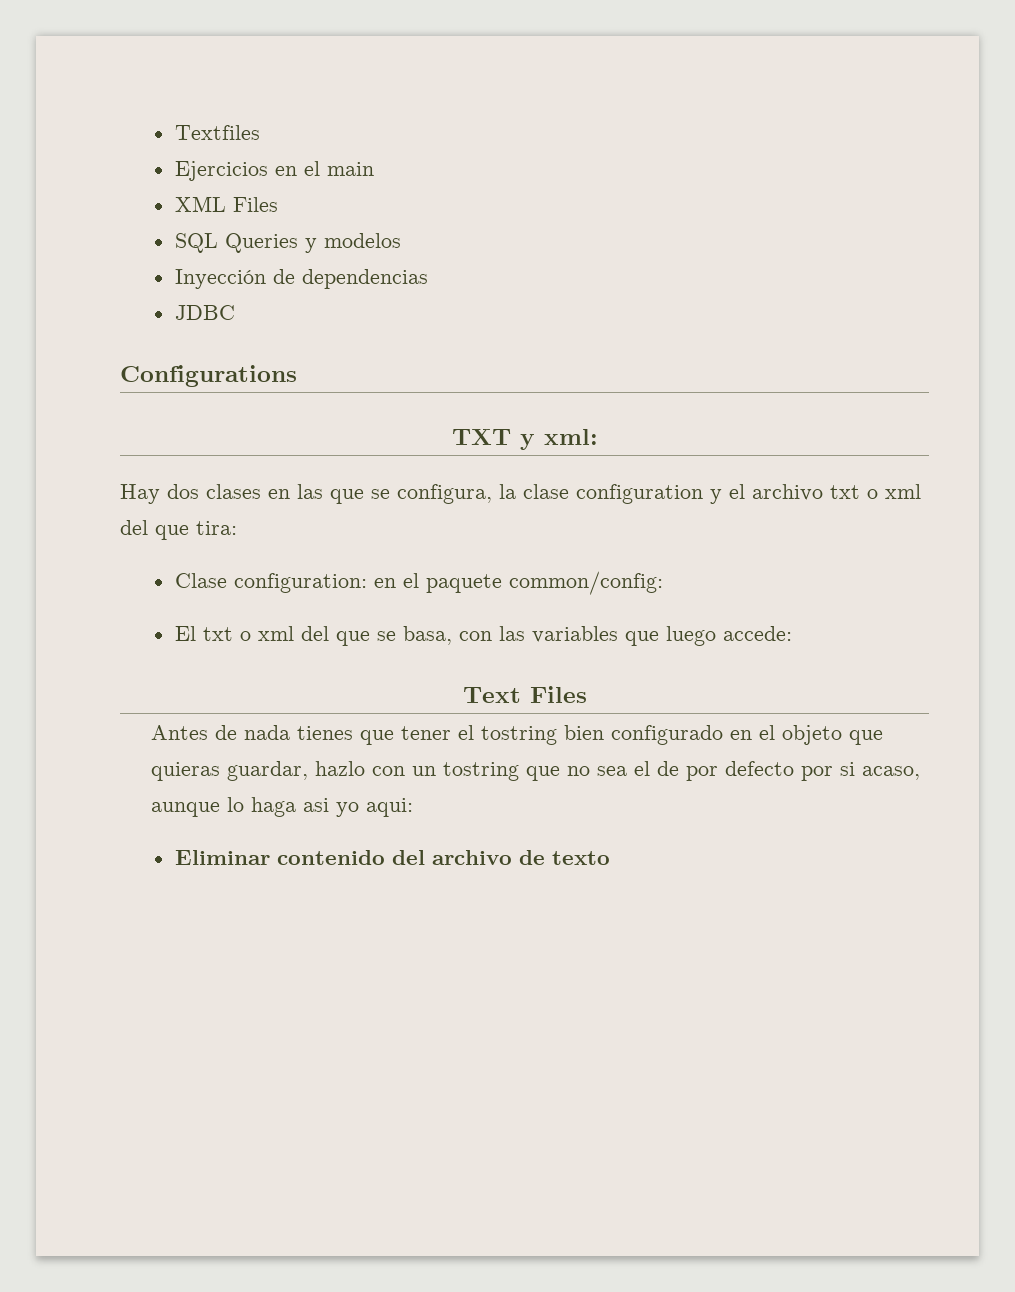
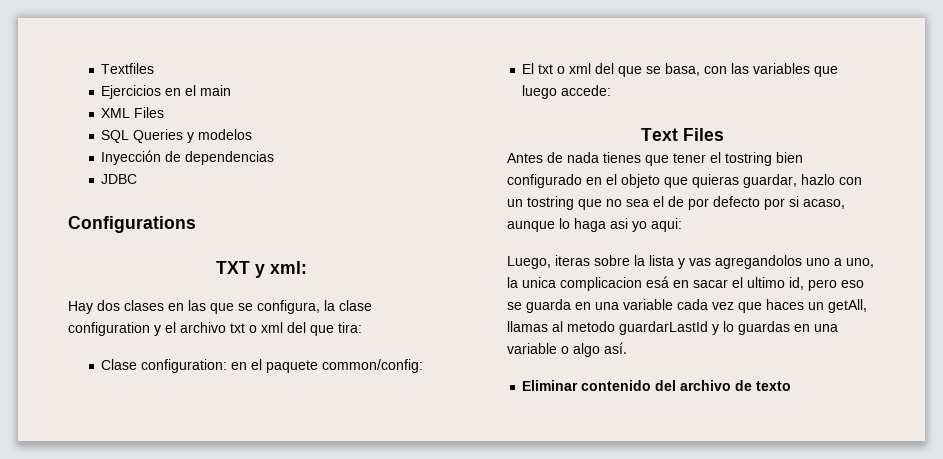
(413, 807) none -> [506,255,874,269] [506,276,864,291] [506,299,867,313] [506,321,838,335] [506,342,627,357] // Luego, iteras sobre la lista y vas agregandolos uno a uno, la unica complicacion esá en sacar el ultimo id, pero eso se guarda en una variable cada vez que haces un getAll, llamas al metodo guardarLastId y lo guardas en una variable o algo así.

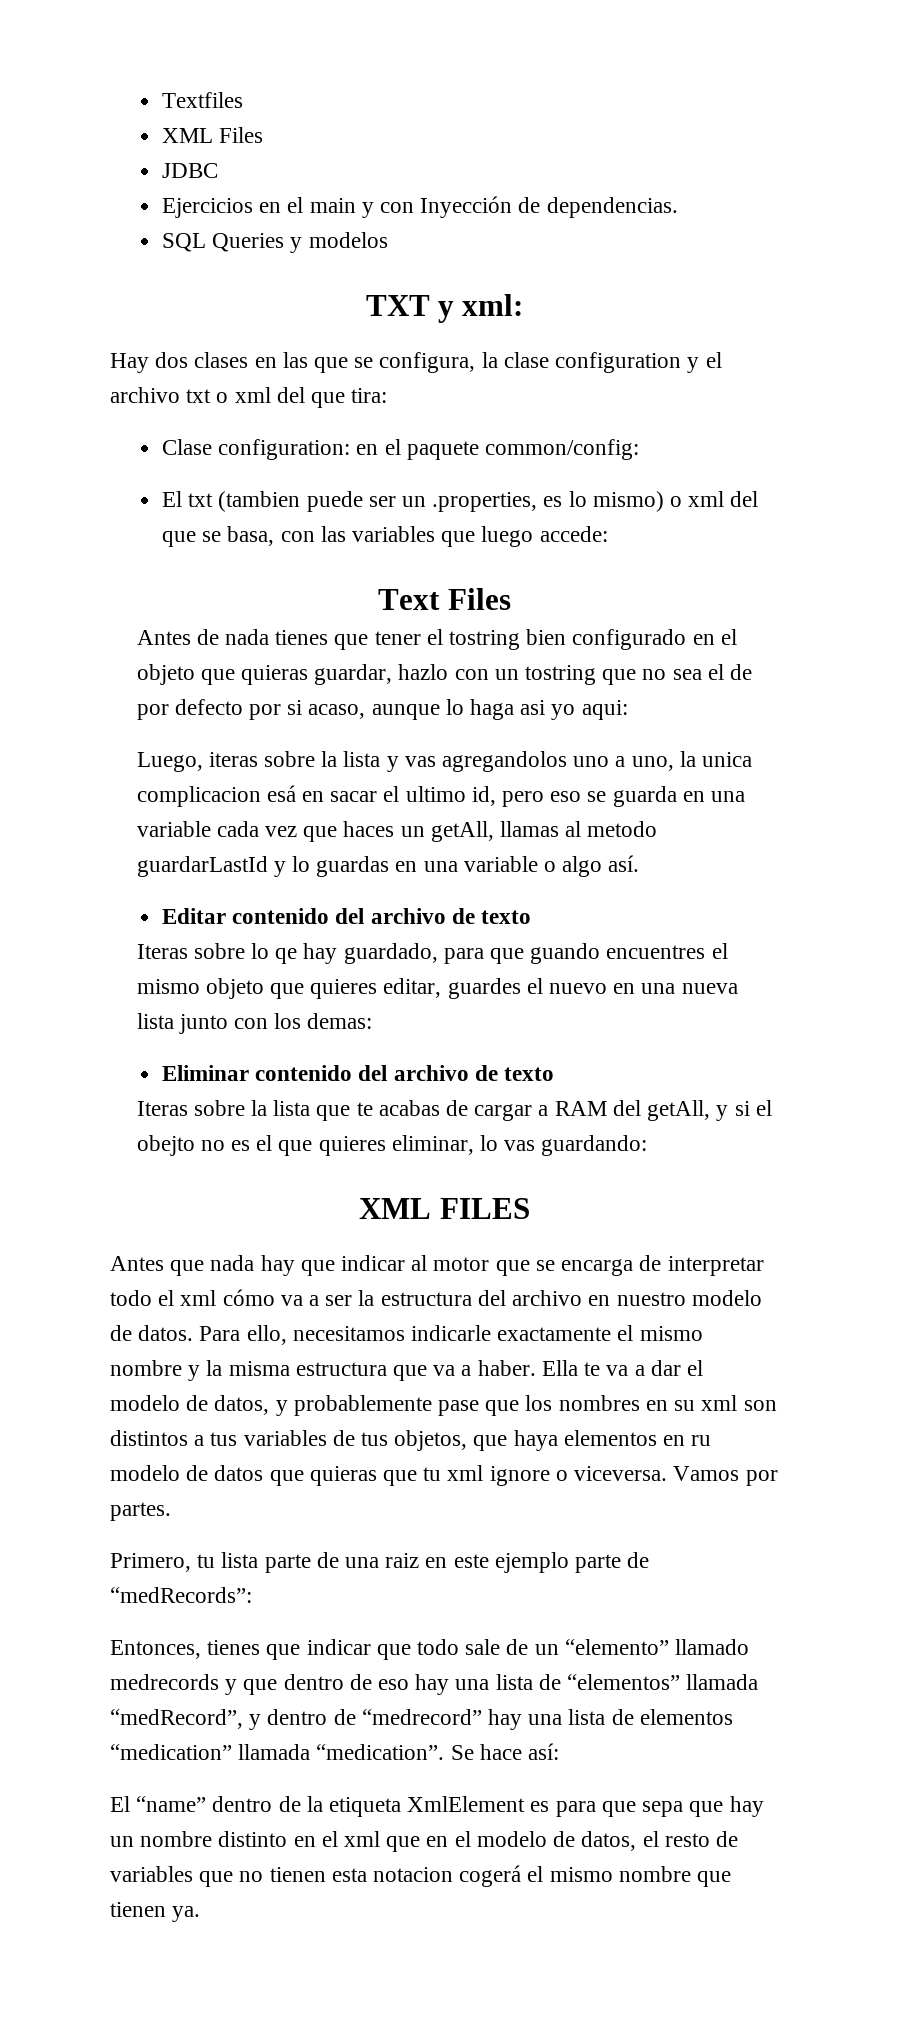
(155, 68) none -> [161,127,264,143] [161,163,218,178] // XML Files // JDBC
[101,107,165,118] // XML Files -> [361,196,678,218] y con Inyección de dependencias.
[101,150,275,165] [101,174,138,184] [68,216,196,233] // Inyección de dependencias // JDBC // Configurations -> (388, 240) none
(554, 69) none -> [218,491,664,512] (tambien puede ser un .properties, es lo mismo)
(627, 348) none -> [161,908,531,924] [136,943,728,964] [136,978,738,999] [136,1013,373,1034] // Editar contenido del archivo de texto // Iteras sobre lo qe hay guardado, para que guando encuentres el mismo objeto que quieres editar, guardes el nuevo en una nueva lista junto con los demas:
(792, 386) none -> [136,1100,772,1121] [136,1135,648,1156] [359,1198,530,1219] [110,1255,764,1276] [110,1289,762,1306] [110,1325,703,1345] [110,1360,703,1381] [110,1395,777,1416] [110,1430,712,1451] [110,1465,778,1486] [110,1502,171,1521] [110,1552,650,1573] [110,1587,252,1603] [110,1639,750,1660] [110,1674,759,1695] [110,1709,733,1730] [110,1743,560,1760] [110,1796,764,1817] [110,1831,738,1852] [110,1865,732,1887] [110,1902,201,1922] // Iteras sobre la lista que te acabas de cargar a RAM del getAll, y si el obejto no es el que quieres eliminar, lo vas guardando: // XML FILES // Antes que nada hay que indicar al motor que se encarga de interpretar todo el xml cómo va a ser la estructura del archivo en nuestro modelo de datos. Para ello, necesitamos indicarle exactamente el mismo nombre y la misma estructura que va a haber. Ella te va a dar el modelo de datos, y probablemente pase que los nombres en su xml son distintos a tus variables de tus objetos, que haya elementos en ru modelo de datos que quieras que tu xml ignore o viceversa. Vamos por partes. // Primero, tu lista parte de una raiz en este ejemplo parte de “medRecords”: // Entonces, tienes que indicar que todo sale de un “elemento” llamado medrecords y que dentro de eso hay una lista de “elementos” llamada “medRecord”, y dentro de “medrecord” hay una lista de elementos “medication” llamada “medication”. Se hace así: // El “name” dentro de la etiqueta XmlElement es para que sepa que hay un nombre distinto en el xml que en el modelo de datos, el resto de variables que no tienen esta notacion cogerá el mismo nombre que tienen ya.

